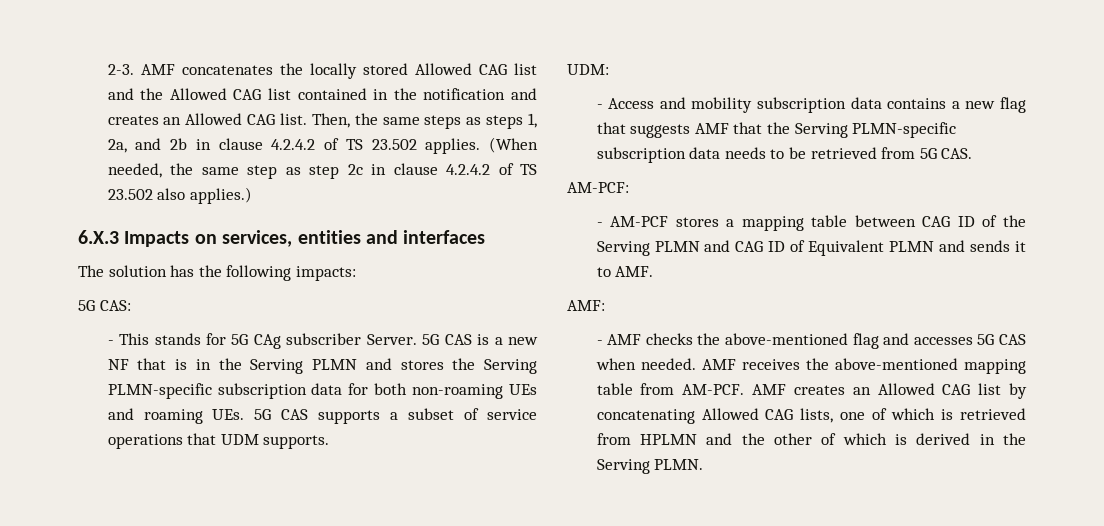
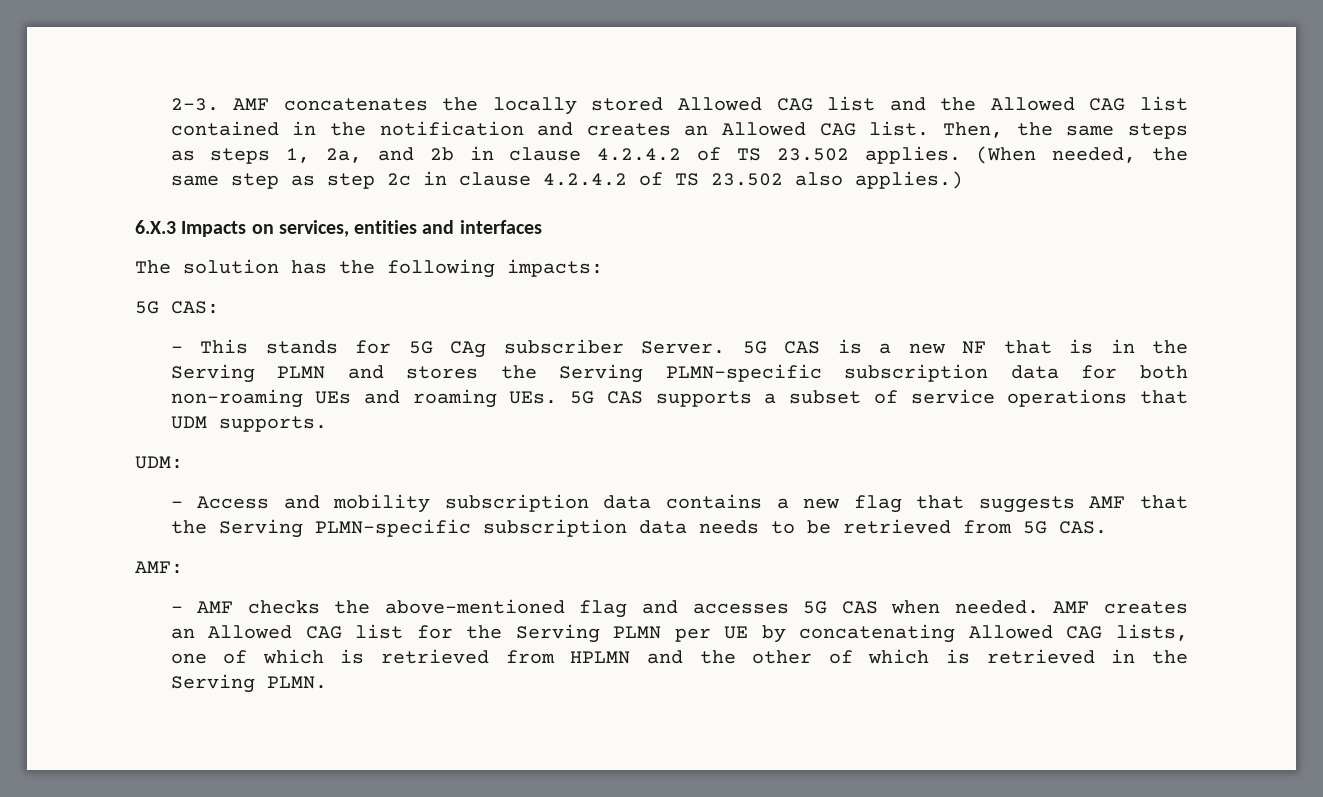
[567,182,629,193] [596,215,1026,231] [596,240,1026,256] [596,266,654,277] // AM-PCF: // - AM-PCF stores a mapping table between CAG ID of the Serving PLMN and CAG ID of Equivalent PLMN and sends it to AMF. -> (1107, 527) none
[741,358,1026,374] [596,383,787,395] receives the above-mentioned mapping table from AM-PCF. AMF -> (1090, 607) none
(1002, 389) none -> [416,624,749,643] for the Serving PLMN per UE
[916,433,971,445] derived -> [986,649,1095,664] retrieved

